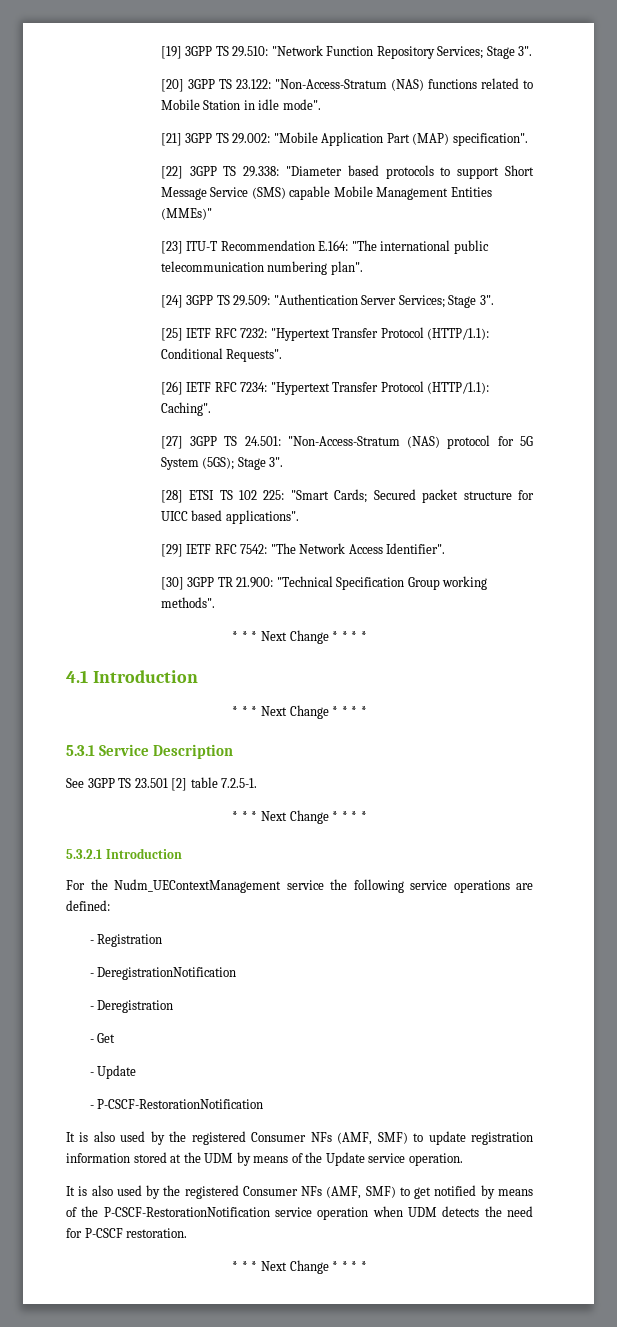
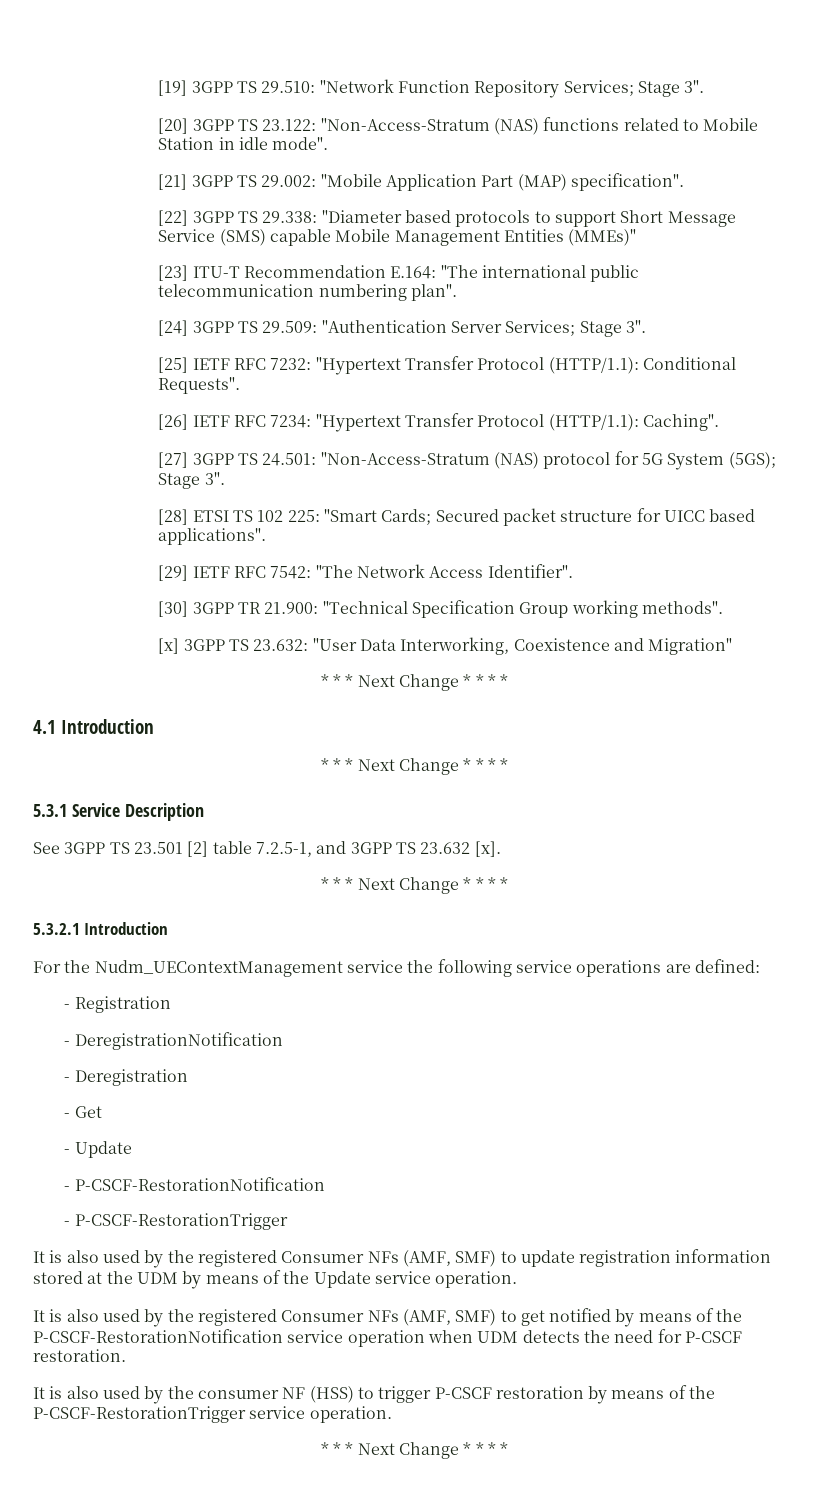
(215, 602) none -> [158,637,733,655] // [x] 3GPP TS 23.632: "User Data Interworking, Coexistence and Migration"
[221,778,258,788] 7.2.5-1. -> [255,841,501,857] 7.2.5-1, and 3GPP TS 23.632 [x].
(264, 1104) none -> [64,1213,288,1230] // - P-CSCF-RestorationTrigger
(188, 1233) none -> [33,1385,716,1404] [33,1406,392,1423] // It is also used by the consumer NF (HSS) to trigger P-CSCF restoration by means of the P-CSCF-RestorationTrigger service operation.

